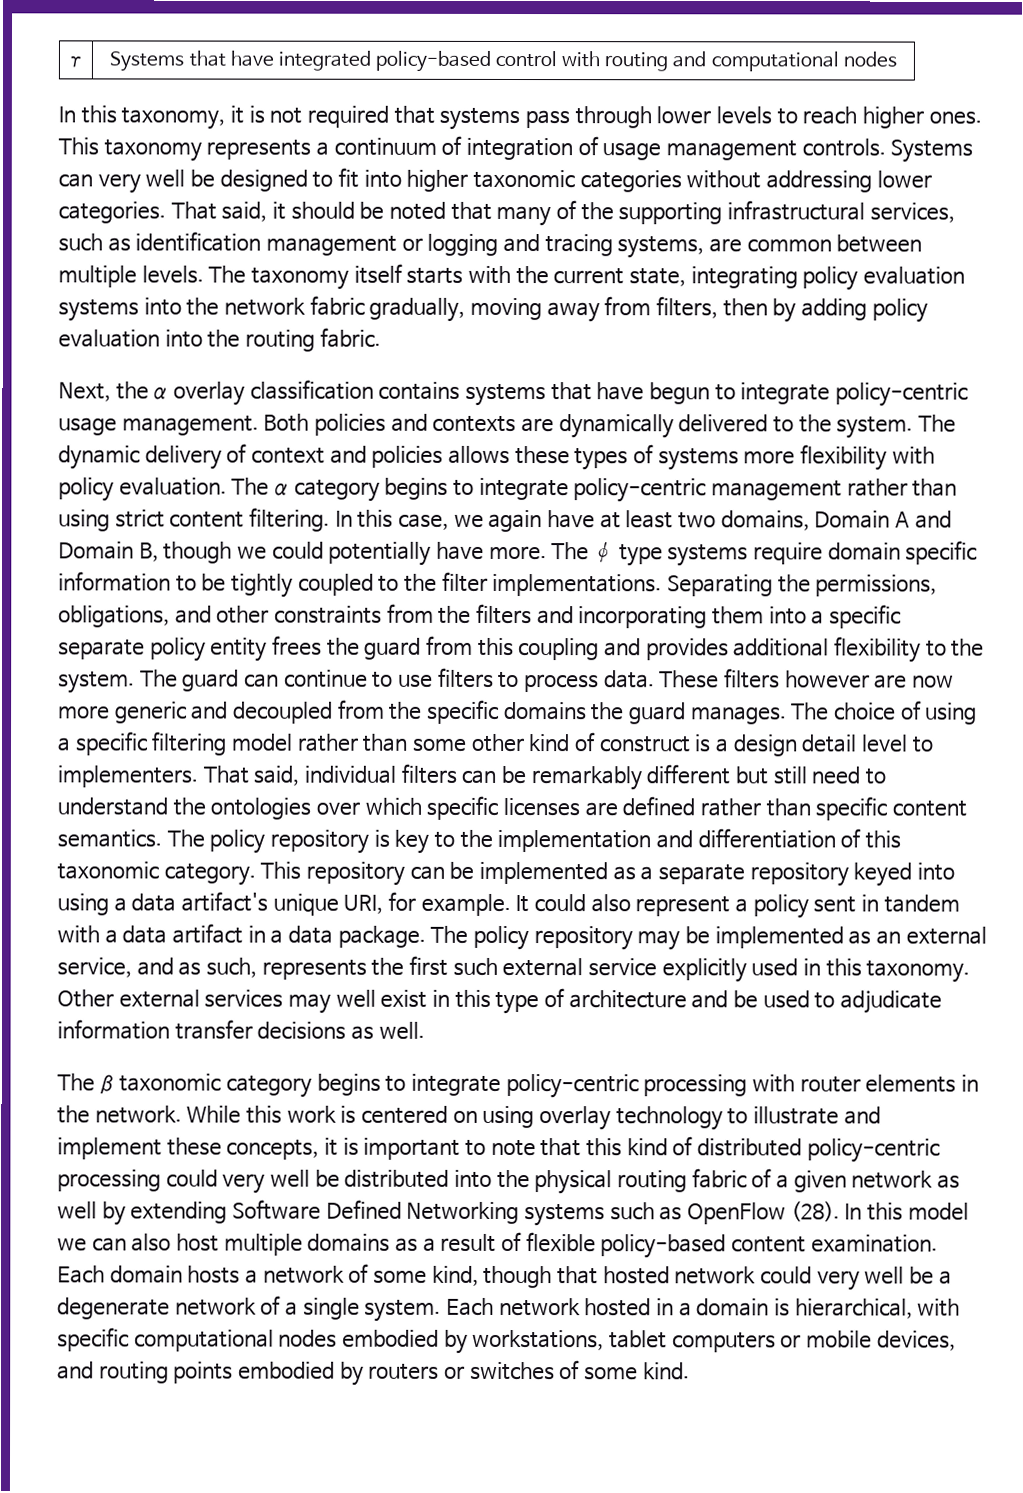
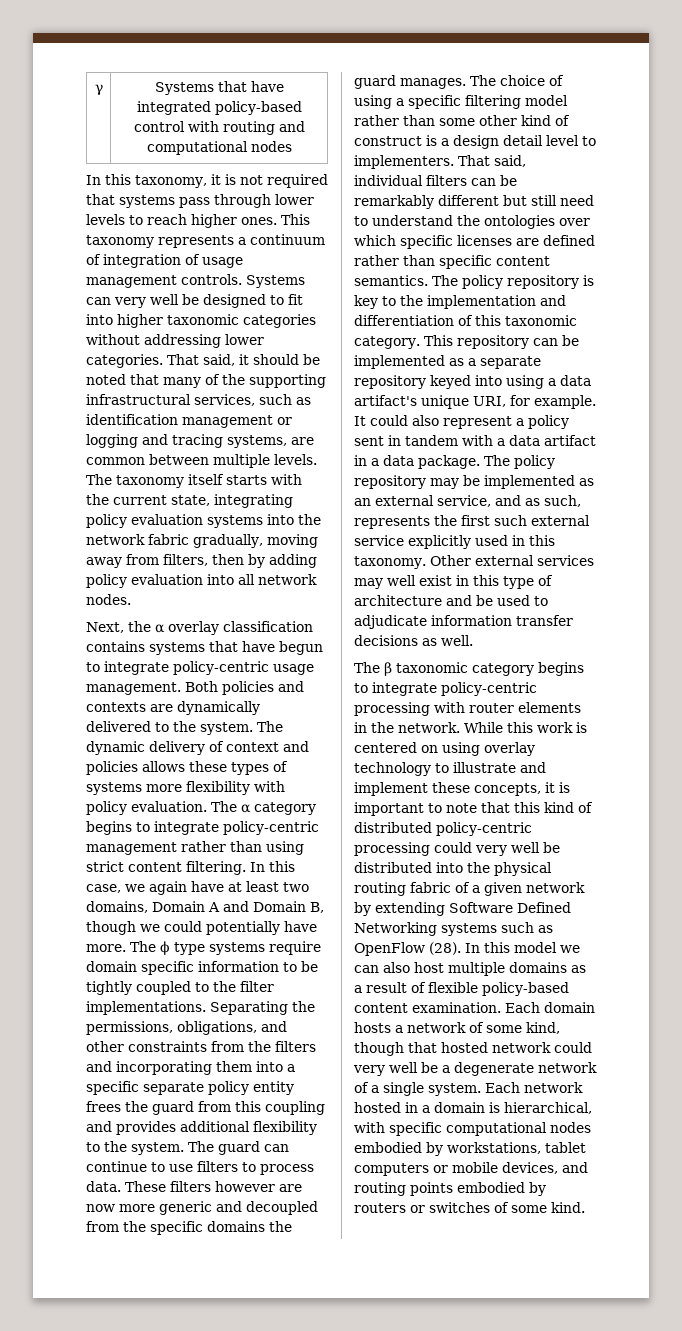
[207,327,381,352] the routing fabric. -> [238,574,317,585] [86,594,131,605] all network nodes.
[937,1174,961,1189] [57,1201,97,1220] as well -> (585, 887) none

